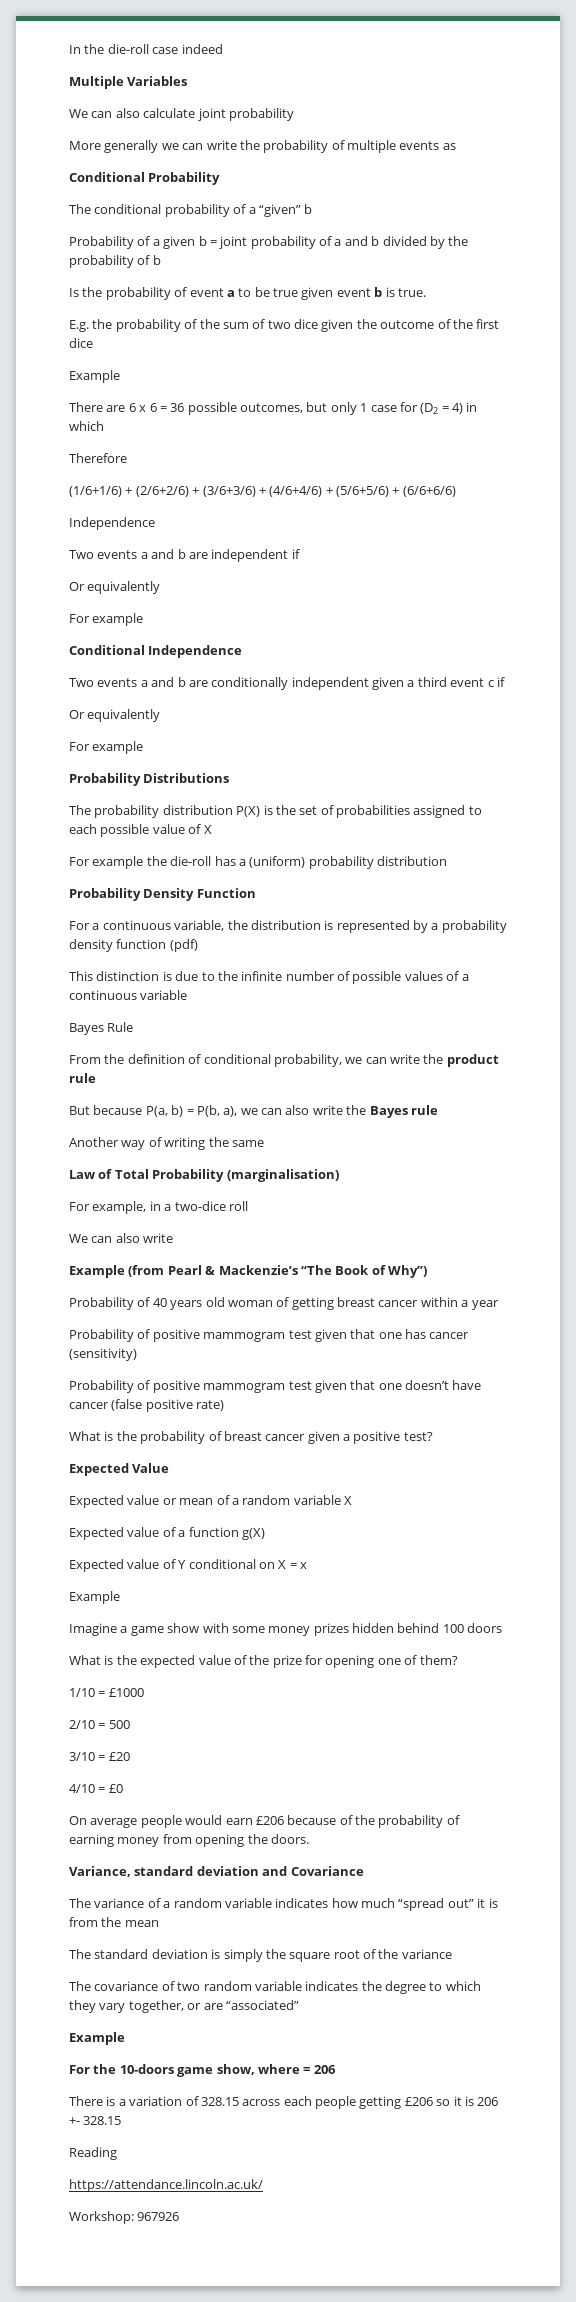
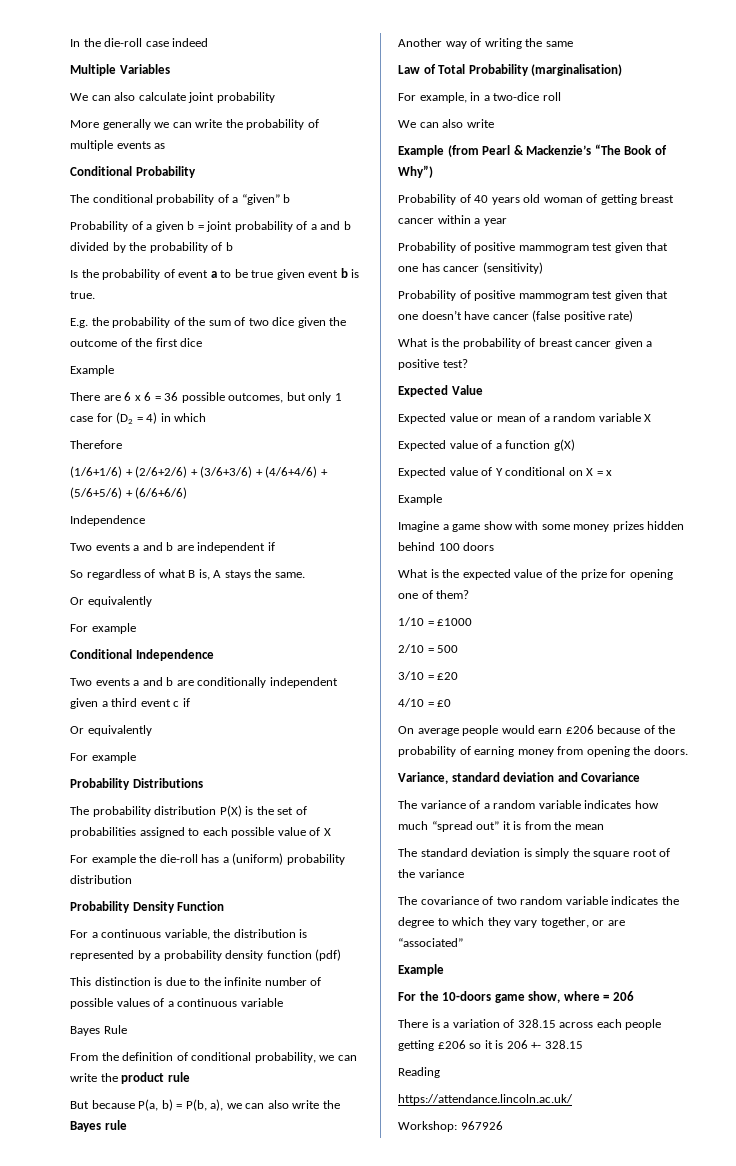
(300, 554) none -> [70,569,305,580] // So regardless of what B is, A stays the same.

